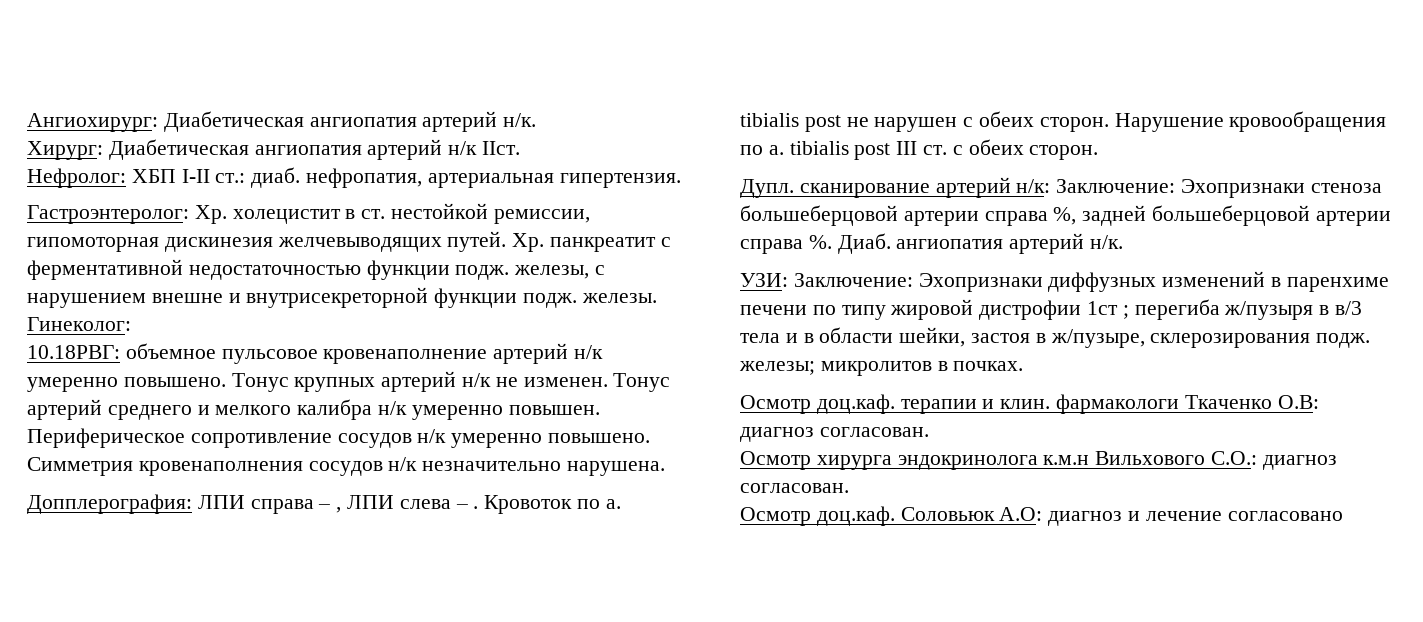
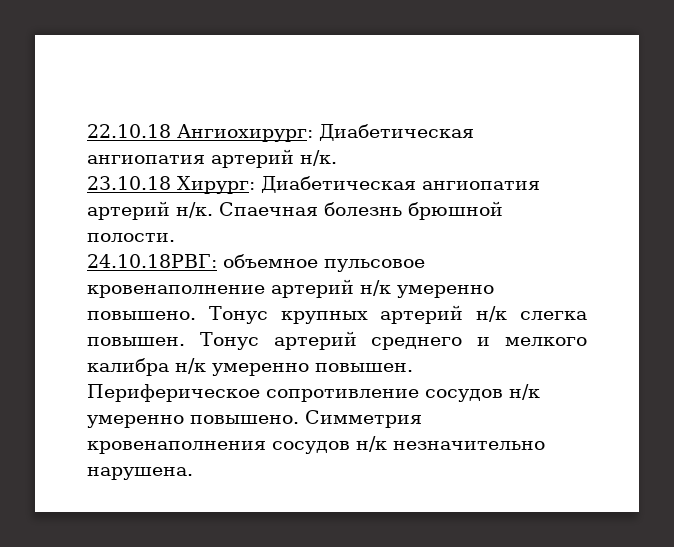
(27, 122) none -> [87,124,171,138] 22.10.18
(537, 120) none -> [87,176,171,190] 23.10.18
[448,141,521,155] [27,167,681,188] [27,203,590,224] [27,231,671,252] [27,259,606,280] [27,287,657,308] [27,317,131,331] [27,345,120,359] н/к IIcт. // Нефролог: ХБП I-II ст.: диаб. нефропатия, артериальная гипертензия. // Гастроэнтеролог: Хр. холецистит в ст. нестойкой ремиссии, гипомоторная дискинезия желчевыводящих путей. Хр. панкреатит с ферментативной недостаточностью функции подж. железы, с нарушением внешне и внутрисекреторной функции подж. железы. Гинеколог: // 10.18РВГ: -> [176,201,503,220] [87,233,175,242] [87,254,217,268] н/к. Спаечная болезнь брюшной полости. // 24.10.18РВГ:
[495,377,608,387] не изменен. -> [520,311,587,320] [87,337,185,346] слегка повышен.
[27,494,621,514] [740,111,1387,132] [740,139,1099,160] [740,177,1382,198] [740,205,1391,226] [740,233,1124,254] [740,271,1389,292] [740,299,1363,320] [740,327,1371,348] [739,361,1024,376] [740,394,1319,414] [740,427,929,442] [740,451,1337,470] [740,483,849,493] [740,506,1343,526] // Допплерография: ЛПИ справа – , ЛПИ слева – . Кровоток по а. tibialis роst не нарушен с обеих сторон. Нарушение кровообращения по а. tibialis роst III ст. с обеих сторон. // Дупл. сканирование артерий н/к: Заключение: Эхопризнаки стеноза большеберцовой артерии справа %, задней большеберцовой артерии справа %. Диаб. ангиопатия артерий н/к. // УЗИ: Заключение: Эхопризнаки диффузных изменений в паренхиме печени по типу жировой дистрофии 1ст ; перегиба ж/пузыря в в/3 тела и в области шейки, застоя в ж/пузыре, склерозирования подж. железы; микролитов в почках. // Осмотр доц.каф. терапии и клин. фармакологи Ткаченко О.В: диагноз согласован. // Осмотр хирурга эндокринолога к.м.н Вильхового С.О.: диагноз согласован. // Осмотр доц.каф. Соловьюк А.О: диагноз и лечение согласовано -> (193, 473) none

